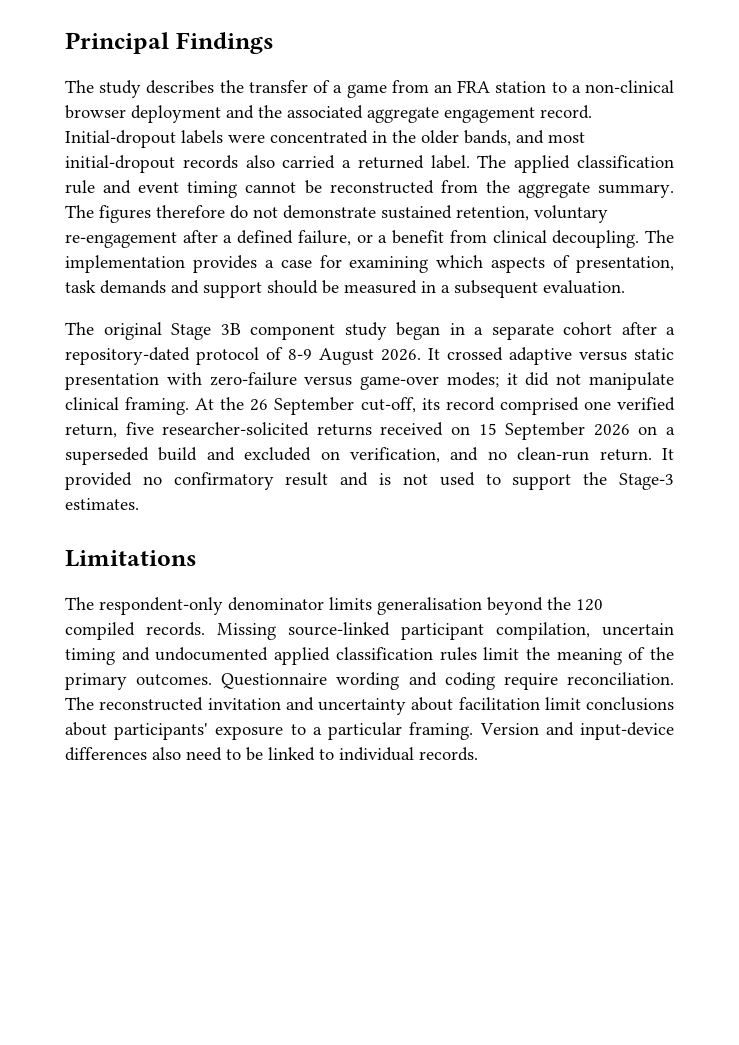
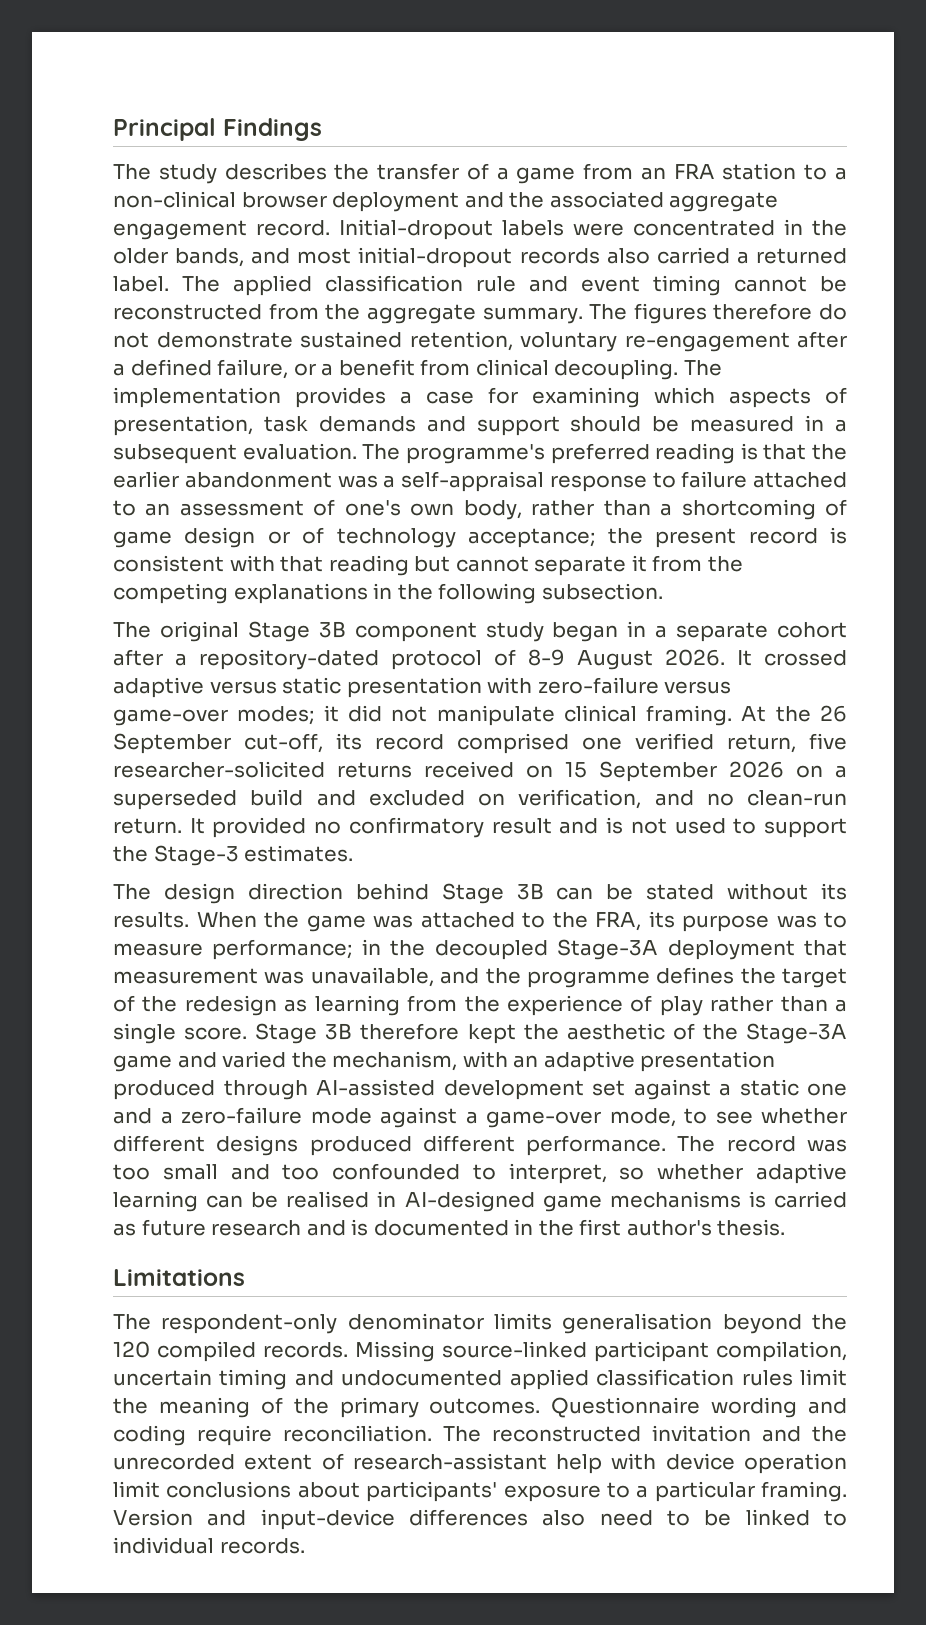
(625, 287) none -> [362,443,847,464] [113,471,847,492] [113,499,848,520] [113,527,848,548] [113,555,743,576] [113,583,663,604] The programme's preferred reading is that the earlier abandonment was a self-appraisal response to failure attached to an assessment of one's own body, rather than a shortcoming of game design or of technology acceptance; the present record is consistent with that reading but cannot separate it from the competing explanations in the following subsection.
(139, 504) none -> [113,883,847,904] [113,911,847,932] [113,939,848,960] [113,967,847,988] [113,995,847,1016] [113,1023,848,1044] [113,1051,776,1072] [113,1079,847,1100] [113,1107,847,1128] [113,1135,848,1156] [113,1163,848,1184] [113,1191,848,1212] [113,1219,786,1236] // The design direction behind Stage 3B can be stated without its results. When the game was attached to the FRA, its purpose was to measure performance; in the decoupled Stage-3A deployment that measurement was unavailable, and the programme defines the target of the redesign as learning from the experience of play rather than a single score. Stage 3B therefore kept the aesthetic of the Stage-3A game and varied the mechanism, with an adaptive presentation produced through AI-assisted development set against a static one and a zero-failure mode against a game-over mode, to see whether different designs produced different performance. The record was too small and too confounded to interpret, so whether adaptive learning can be realised in AI-designed game mechanisms is carried as future research and is documented in the first author's thesis.
[318,697,540,715] uncertainty about facilitation -> [812,1426,847,1442] [113,1453,847,1474] the unrecorded extent of research-assistant help with device operation

